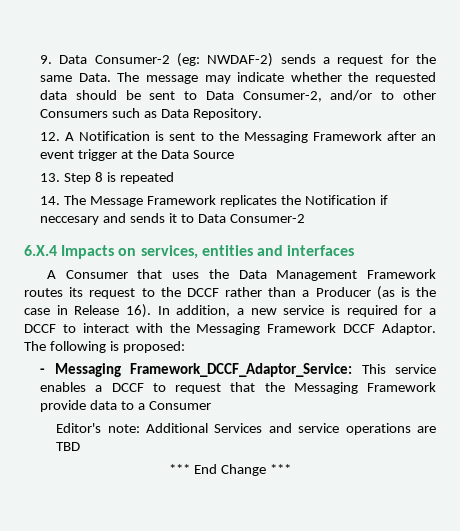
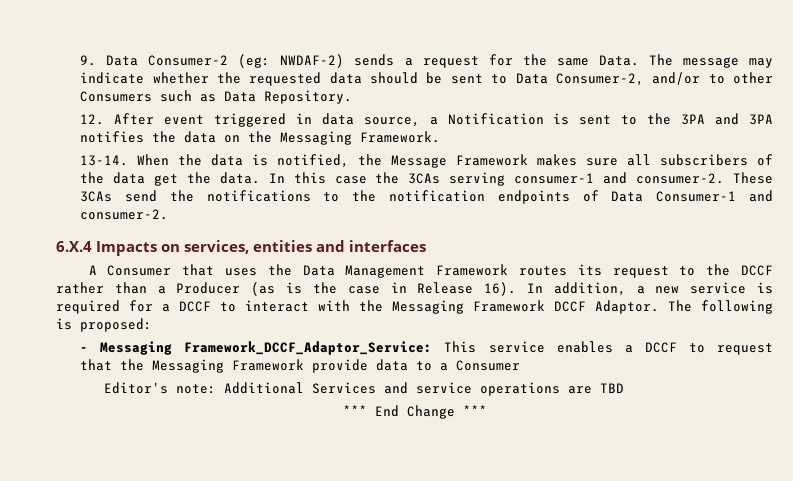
[65,132,75,141] A -> [114,113,438,127] After event triggered in data source, a
[243,131,436,143] [40,149,234,161] [40,172,174,184] [40,195,388,207] [40,213,305,225] Messaging Framework after an event trigger at the Data Source // 13. Step 8 is repeated // 14. The Message Framework replicates the Notification if neccesary and sends it to Data Consumer-2 -> [681,113,774,125] [80,131,441,145] [80,154,774,168] [80,172,773,186] [80,190,773,204] [80,209,169,220] 3PA and 3PA notifies the data on the Messaging Framework. // 13-14. When the data is notified, the Message Framework makes sure all subscribers of the data get the data. In this case the 3CAs serving consumer-1 and consumer-2. These 3CAs send the notifications to the notification endpoints of Data Consumer-1 and consumer-2.

